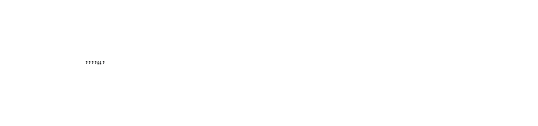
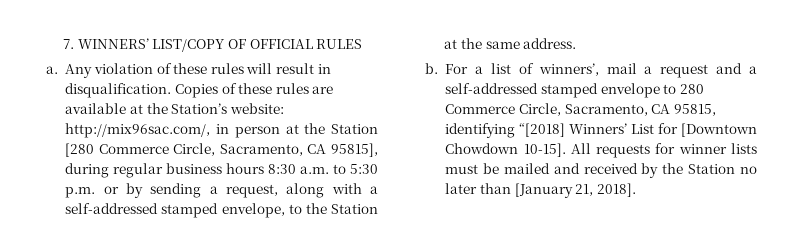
[85,61,106,71] ’’’’“’ -> [62,38,363,52] [46,63,331,78] [65,83,334,98] [65,103,284,114] [65,123,378,138] [65,143,378,157] [65,163,378,178] [65,183,378,198] [65,203,379,218] [444,38,577,49] [425,63,757,78] [445,83,704,98] [445,103,716,116] [445,123,757,138] [445,143,757,158] [445,163,757,178] [445,183,636,198] 7. WINNERS’ LIST/COPY OF OFFICIAL RULES // a. Any violation of these rules will result in disqualification. Copies of these rules are available at the Station’s website: http://mix96sac.com/, in person at the Station [280 Commerce Circle, Sacramento, CA 95815], during regular business hours 8:30 a.m. to 5:30 p.m. or by sending a request, along with a self-addressed stamped envelope, to the Station at the same address. // b. For a list of winners’, mail a request and a self-addressed stamped envelope to 280 Commerce Circle, Sacramento, CA 95815, identifying “[2018] Winners’ List for [Downtown Chowdown 10-15]. All requests for winner lists must be mailed and received by the Station no later than [January 21, 2018].

